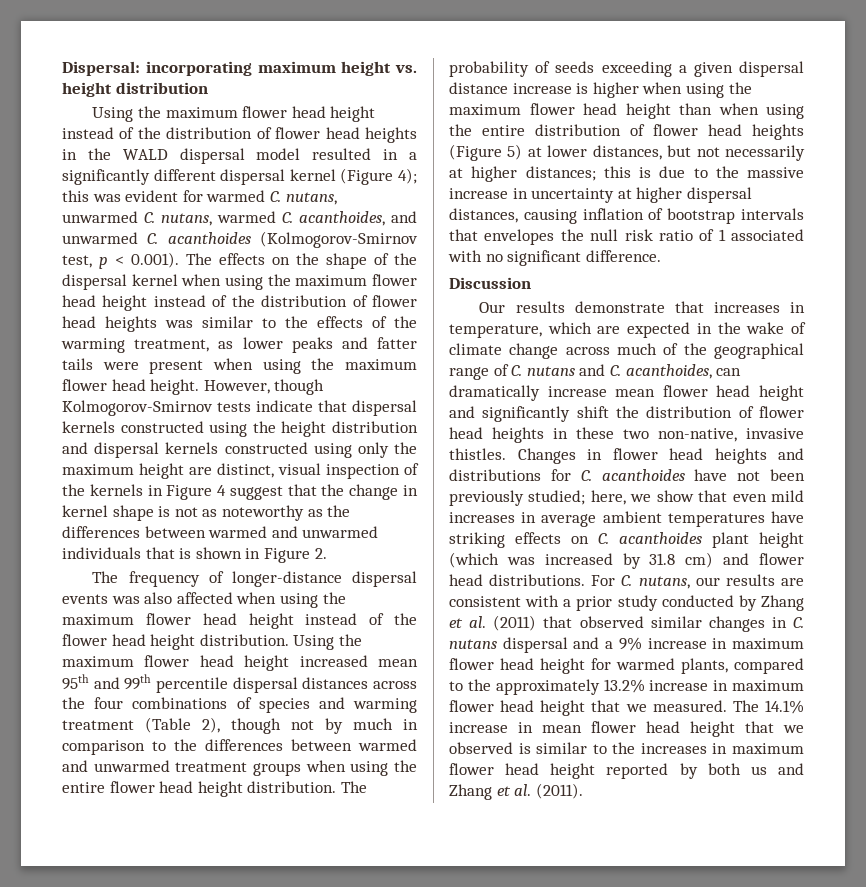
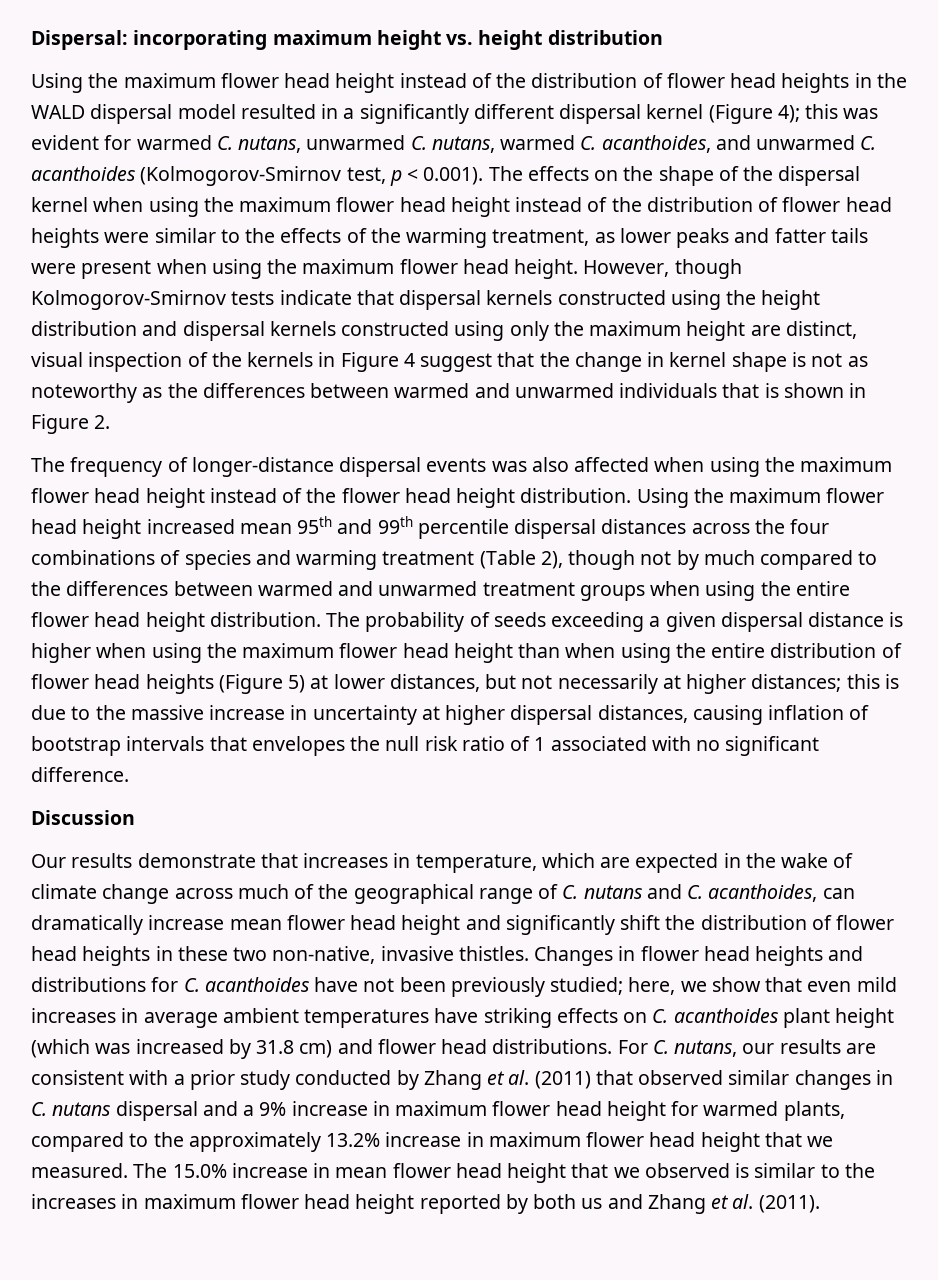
[165,320,193,328] was -> [104,232,150,243] were
[403,719,418,730] [62,740,145,755] in comparison -> [760,550,854,570] compared
[512,83,572,94] increase -> (885, 619) none
[765,700,804,714] 14.1% -> [172,1164,227,1178] 15.0%

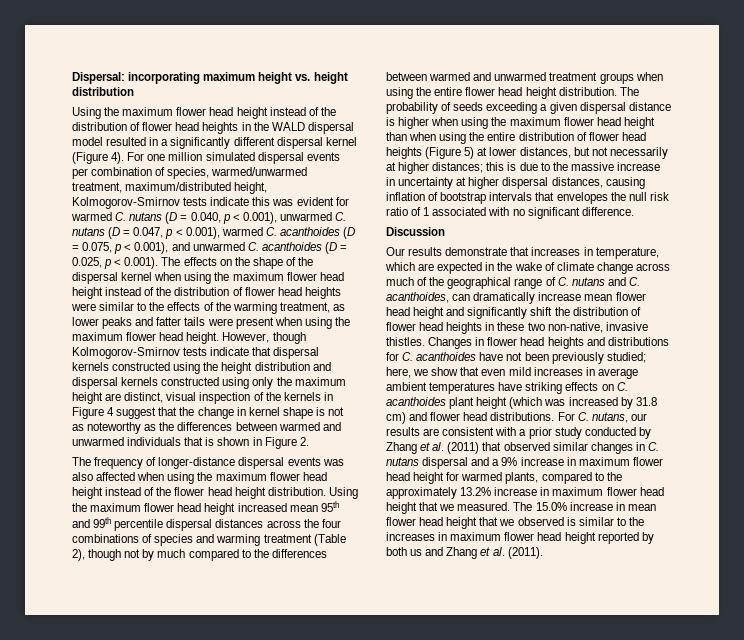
[777,105,800,123] 4); -> [111,152,340,164] [72,167,308,179] [72,182,268,194] [72,197,250,209] 4). For one million simulated dispersal events per combination of species, warmed/unwarmed treatment, maximum/distributed height, Kolmogorov-Smirnov tests indicate
[238,135,711,153] nutans, unwarmed C. nutans, warmed C. acanthoides, -> [129,212,347,224] [72,227,356,239] [72,242,169,254] nutans (D = 0.040, p < 0.001), unwarmed C. nutans (D = 0.047, p < 0.001), warmed C. acanthoides (D = 0.075, p < 0.001),
[140,166,386,186] (Kolmogorov-Smirnov test, -> [324,242,348,254] [72,257,102,268] (D = 0.025,

